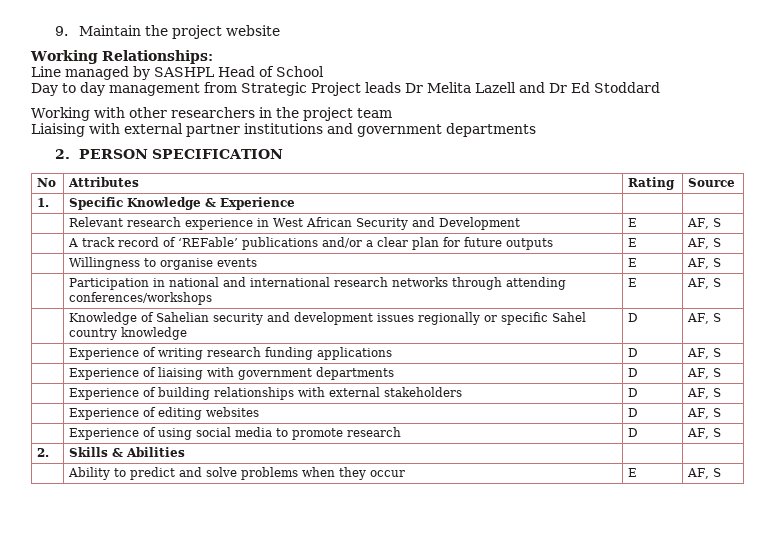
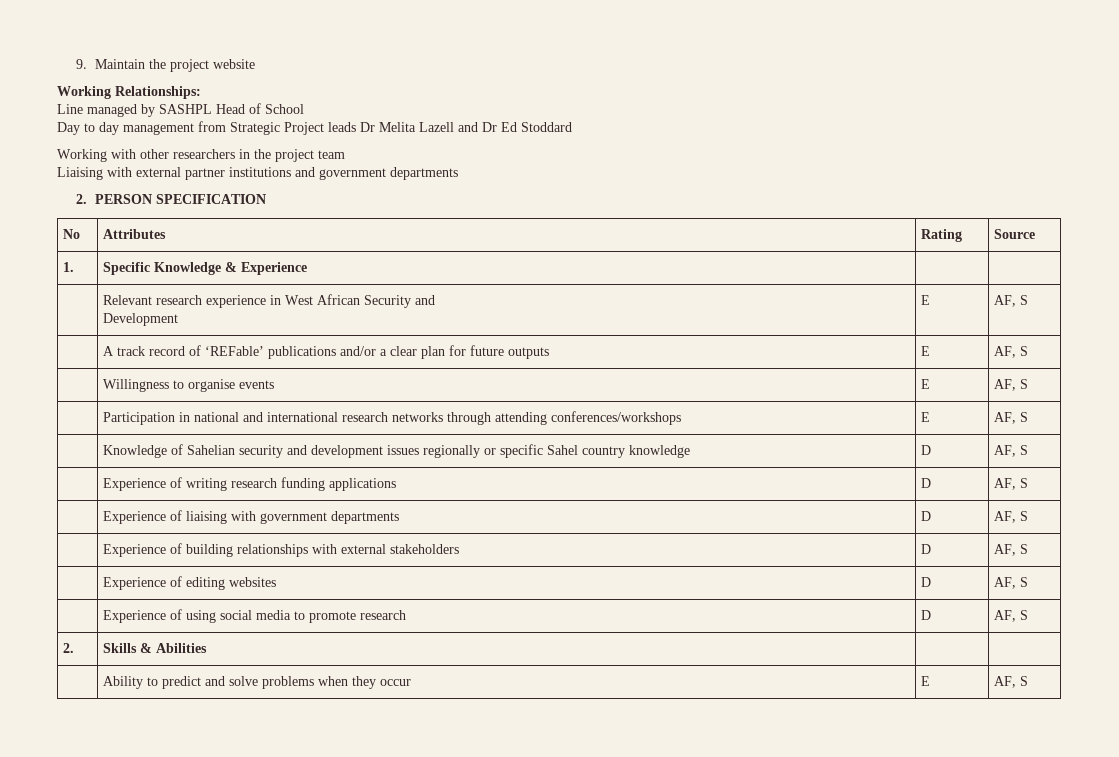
(436, 222) none -> (436, 300) //

